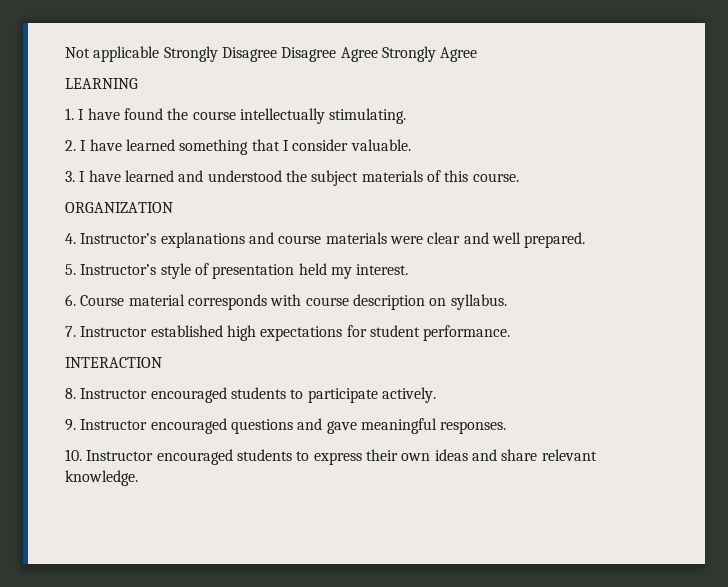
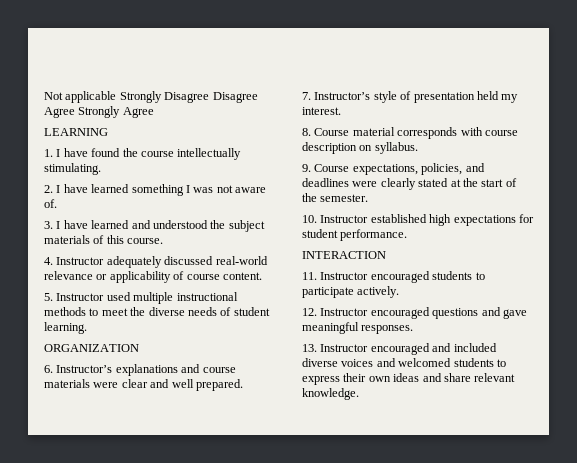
[251,139,411,151] that I consider valuable. -> [185,185,266,193] [44,199,57,208] I was not aware of.
(519, 177) none -> [44,256,268,268] [44,271,262,283] [44,292,238,304] [44,307,270,316] [44,322,87,334] // 4. Instructor adequately discussed real-world relevance or applicability of course content. // 5. Instructor used multiple instructional methods to meet the diverse needs of student learning.
[65,233,76,244] 4. -> [44,365,53,373] 6.
[65,264,76,275] 5. -> [302,92,311,100] 7.
[65,294,76,306] 6. -> [302,128,311,136] 8.
[65,326,76,337] 7. -> [302,163,485,175] [302,178,517,190] [302,193,369,202] [302,215,317,223] 9. Course expectations, policies, and deadlines were clearly stated at the start of the semester. // 10.
[65,388,76,399] 8. -> [302,272,317,280] 11.
[65,419,76,431] 9. -> [302,308,317,316] 12.
[65,449,233,465] 10. Instructor encouraged -> [302,343,497,355] [302,358,452,367] 13. Instructor encouraged and included diverse voices and welcomed

